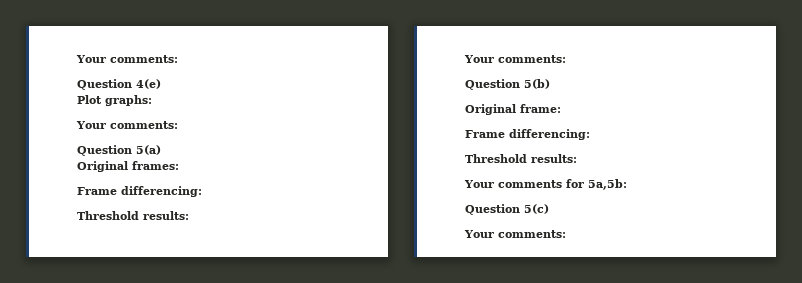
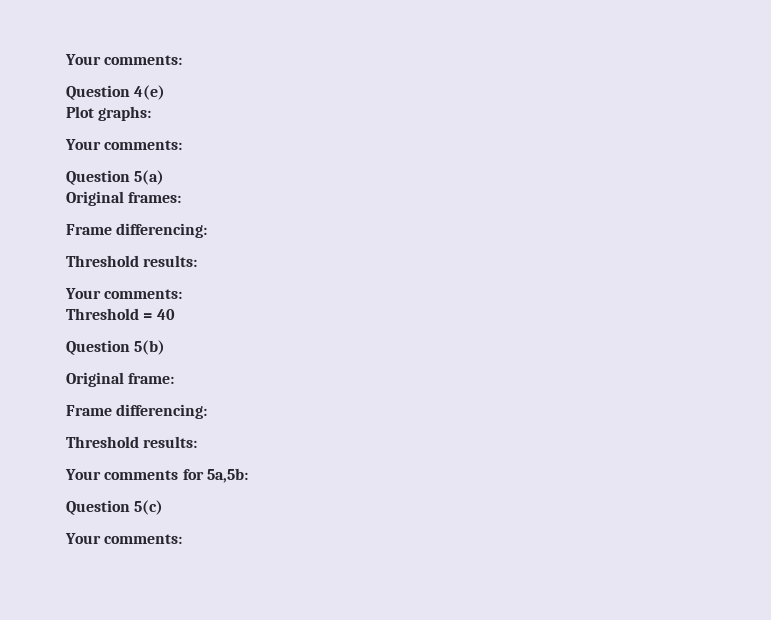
(566, 59) none -> [66,308,175,320] // Threshold = 40

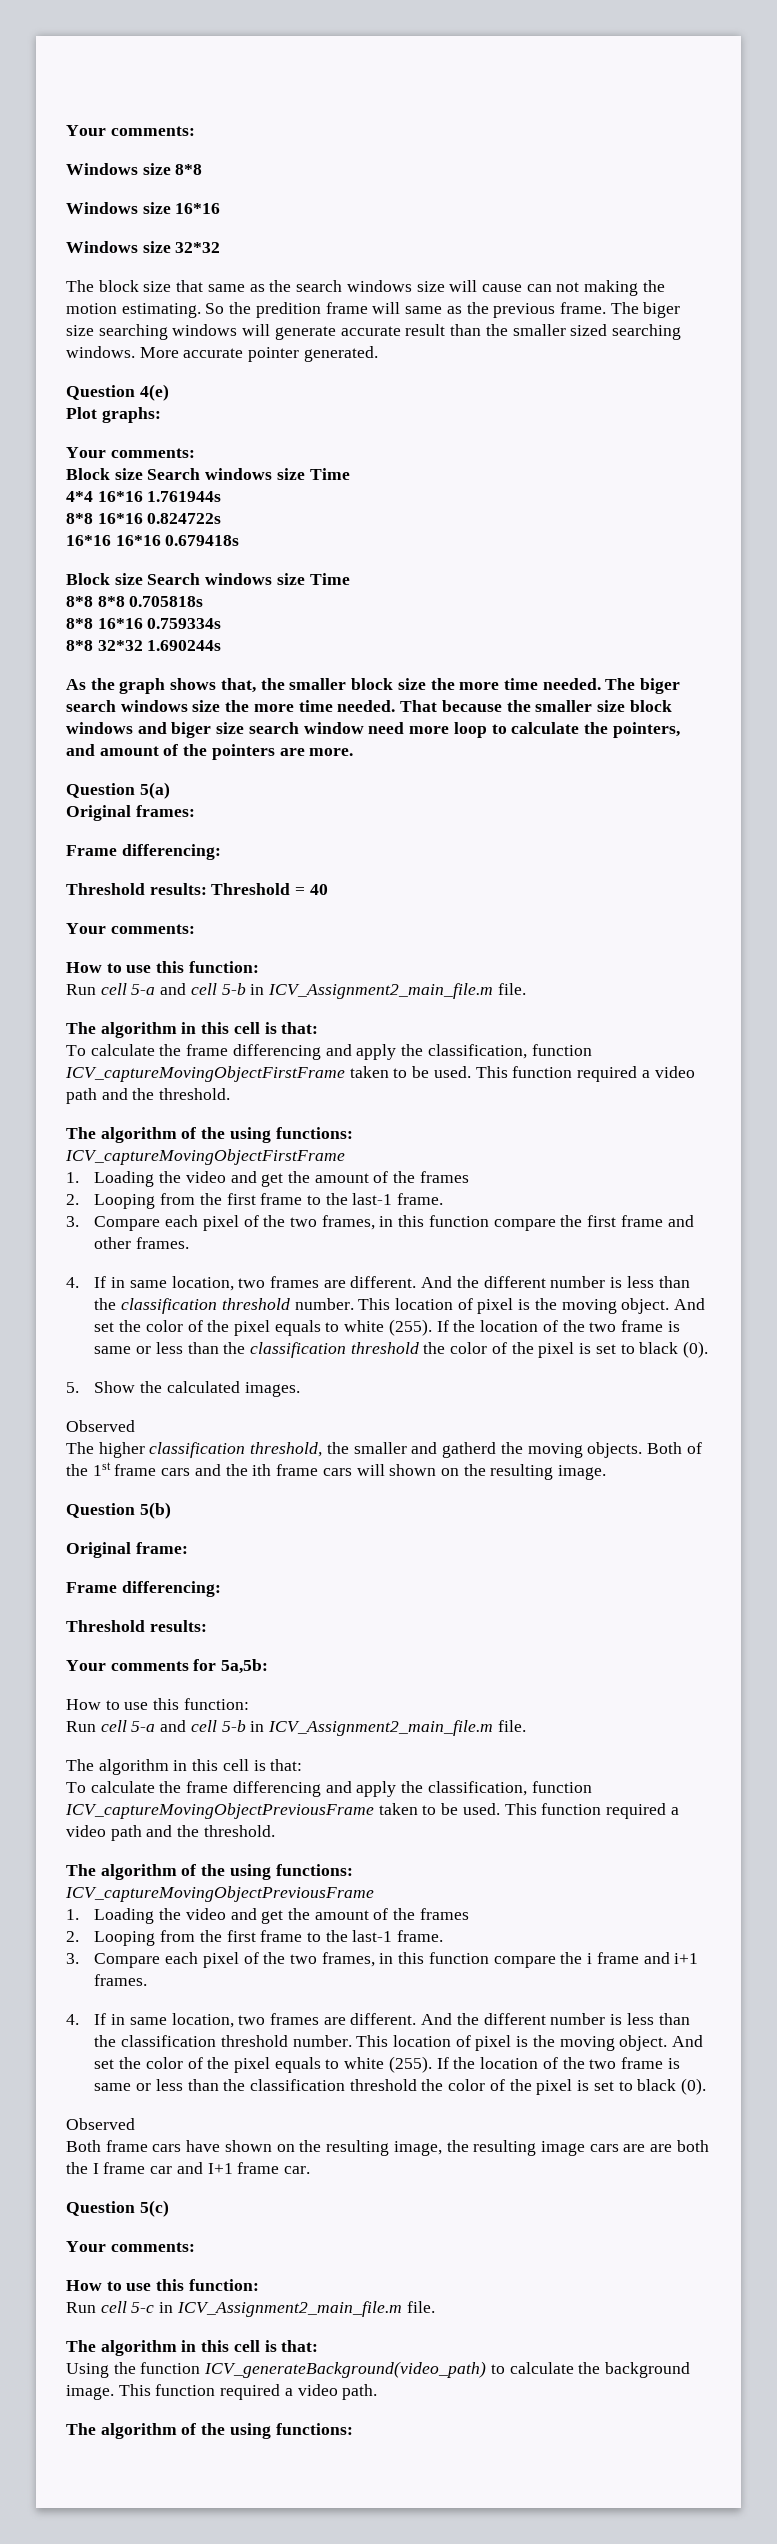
[65,54,183,65] Your comments: -> [66,125,195,136] [66,163,203,175] [66,202,221,214] [66,241,221,253] [66,280,665,296] [66,302,681,318] [66,324,681,340] [66,346,378,362] Your comments: // Windows size 8*8 // Windows size 16*16 // Windows size 32*32 // The block size that same as the search windows size will cause can not making the motion estimating. So the predition frame will same as the previous frame. The biger size searching windows will generate accurate result than the smaller sized searching windows. More accurate pointer generated.
(183, 145) none -> [66,468,350,480] [66,491,222,502] [66,513,222,524] [66,535,240,546] [66,573,350,585] [66,596,204,607] [66,618,222,629] [66,640,222,651] [66,678,681,694] [66,700,672,712] [66,722,680,738] [66,744,354,760] // Block size Search windows size Time // 4*4 16*16 1.761944s // 8*8 16*16 0.824722s // 16*16 16*16 0.679418s // Block size Search windows size Time // 8*8 8*8 0.705818s // 8*8 16*16 0.759334s // 8*8 32*32 1.690244s // As the graph shows that, the smaller block size the more time needed. The biger search windows size the more time needed. That because the smaller size block windows and biger size search window need more loop to calculate the pointers, and amount of the pointers are more.
[65,288,183,299] [66,308,175,320] // Your comments: // Threshold = 40 -> [211,883,328,895] [66,923,195,934] [66,961,259,973] [66,983,526,999] [66,1022,319,1038] [66,1044,592,1060] [65,1066,695,1082] [66,1088,231,1104] [66,1127,353,1143] [65,1149,345,1165] [66,1171,469,1187] [66,1193,444,1209] [66,1215,694,1231] [94,1237,190,1249] [66,1276,690,1291] [94,1298,706,1314] [94,1319,680,1336] [94,1341,708,1358] [66,1381,300,1397] [66,1420,135,1432] [66,1442,702,1458] [66,1462,607,1480] Threshold = 40 // Your comments: // How to use this function: // Run cell 5-a and cell 5-b in ICV_Assignment2_main_file.m file. // The algorithm in this cell is that: // To calculate the frame differencing and apply the classification, function ICV_captureMovingObjectFirstFrame taken to be used. This function required a video path and the threshold. // The algorithm of the using functions: // ICV_captureMovingObjectFirstFrame // 1. Loading the video and get the amount of the frames // 2. Looping from the first frame to the last-1 frame. // 3. Compare each pixel of the two frames, in this function compare the first frame and other frames. // 4. If in same location, two frames are different. And the different number is less than the classification threshold number. This location of pixel is the moving object. And set the color of the pixel equals to white (255). If the location of the two frame is same or less than the classification threshold the color of the pixel is set to black (0). // 5. Show the calculated images. // Observed // The higher classification threshold, the smaller and gatherd the moving objects. Both of the 1st frame cars and the ith frame cars will shown on the resulting image.
[66,500,164,515] [65,533,183,544] Question 5(c) // Your comments: -> [66,1698,249,1710] [66,1720,526,1736] [66,1759,303,1775] [66,1781,592,1797] [65,1803,679,1819] [66,1825,275,1841] [66,1864,353,1880] [65,1886,374,1902] [66,1908,469,1924] [66,1930,444,1946] [66,1952,699,1968] [94,1974,148,1986] [66,2013,690,2028] [94,2035,704,2051] [94,2056,680,2073] [94,2078,706,2095] [66,2118,135,2130] [66,2140,709,2156] [66,2162,311,2174] [66,2200,169,2217] [66,2241,195,2252] [66,2279,259,2291] [66,2301,435,2317] [66,2340,319,2356] [66,2361,691,2378] [66,2384,378,2400] [66,2423,353,2439] How to use this function: // Run cell 5-a and cell 5-b in ICV_Assignment2_main_file.m file. // The algorithm in this cell is that: // To calculate the frame differencing and apply the classification, function ICV_captureMovingObjectPreviousFrame taken to be used. This function required a video path and the threshold. // The algorithm of the using functions: // ICV_captureMovingObjectPreviousFrame // 1. Loading the video and get the amount of the frames // 2. Looping from the first frame to the last-1 frame. // 3. Compare each pixel of the two frames, in this function compare the i frame and i+1 frames. // 4. If in same location, two frames are different. And the different number is less than the classification threshold number. This location of pixel is the moving object. And set the color of the pixel equals to white (255). If the location of the two frame is same or less than the classification threshold the color of the pixel is set to black (0). // Observed // Both frame cars have shown on the resulting image, the resulting image cars are are both the I frame car and I+1 frame car. // Question 5(c) // Your comments: // How to use this function: // Run cell 5-c in ICV_Assignment2_main_file.m file. // The algorithm in this cell is that: // Using the function ICV_generateBackground(video_path) to calculate the background image. This function required a video path. // The algorithm of the using functions:

